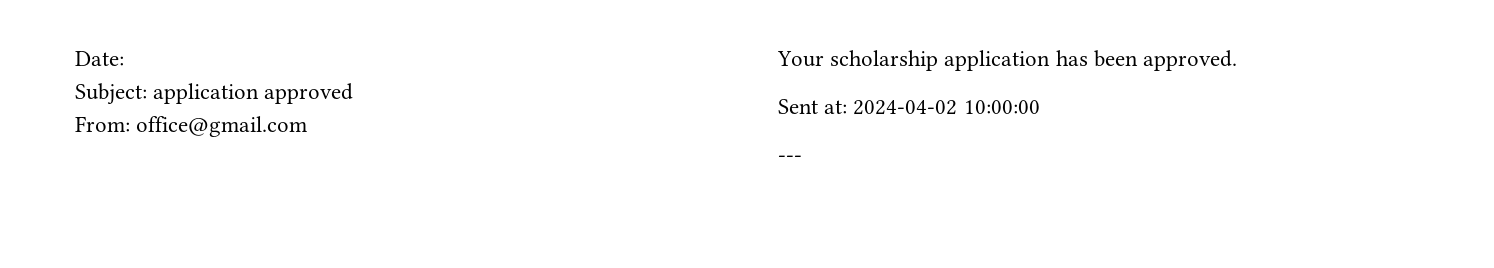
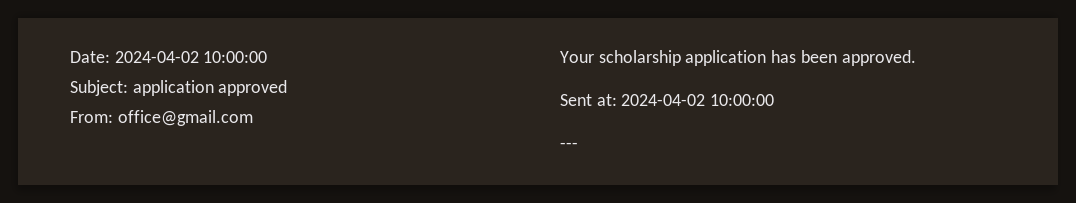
(124, 58) none -> [114,51,268,63] 2024-04-02 10:00:00

